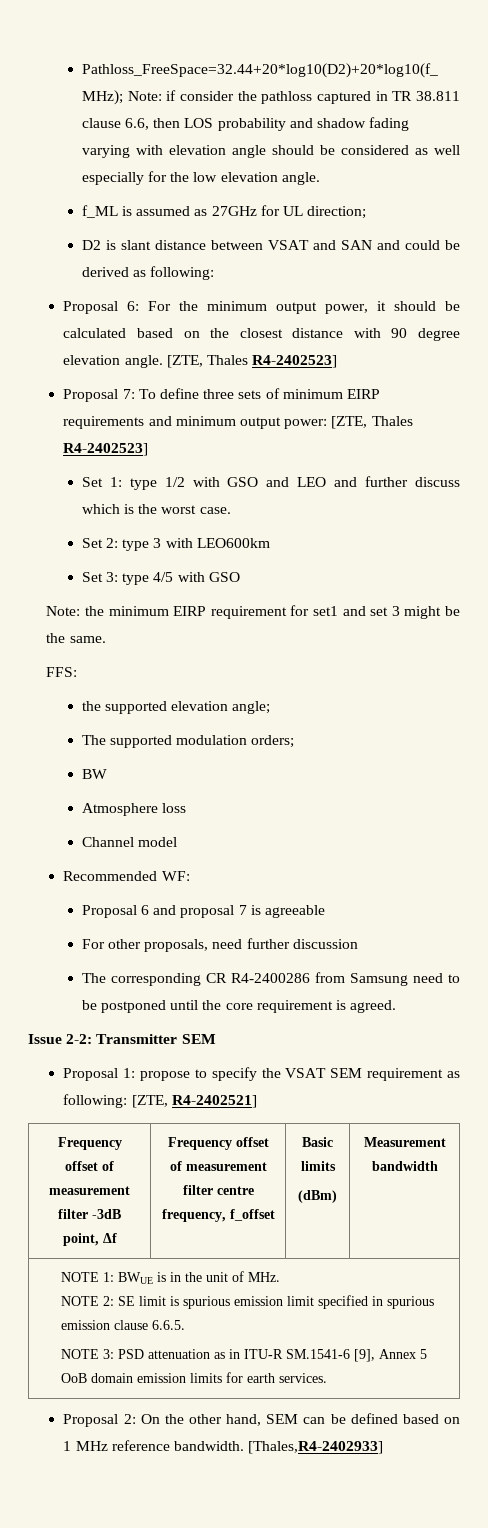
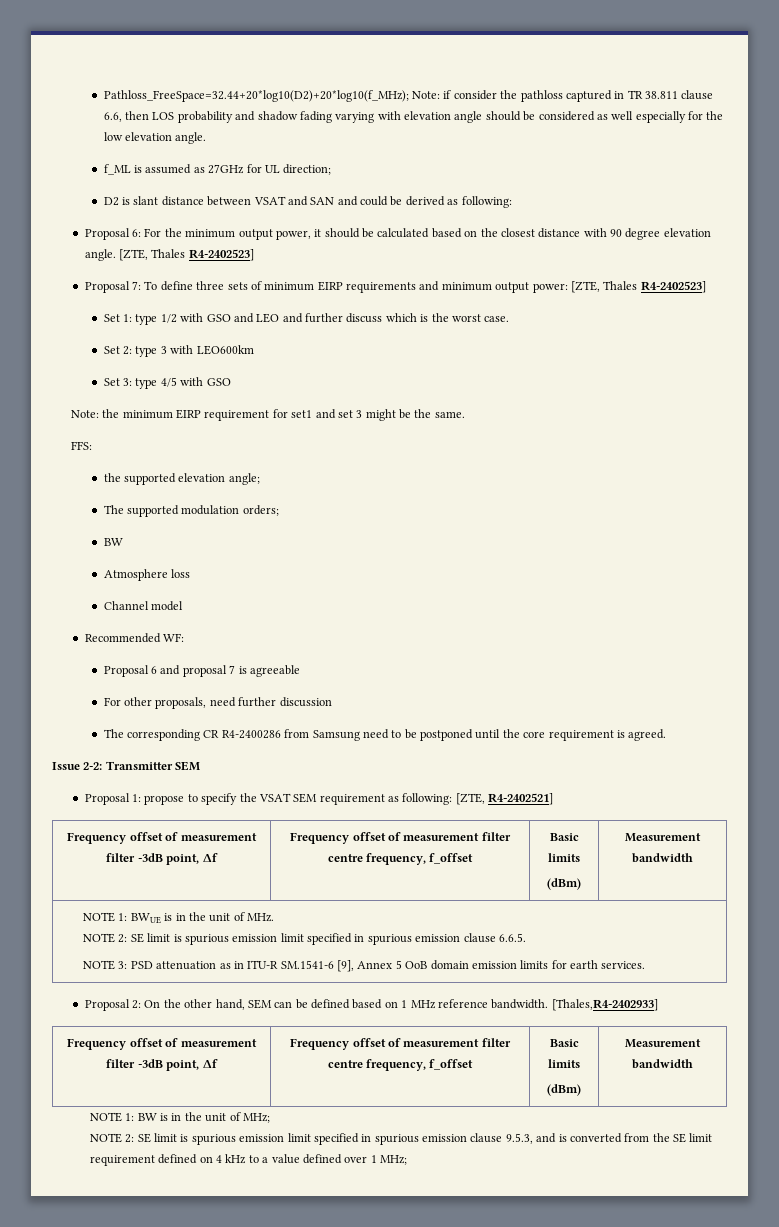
(384, 1447) none -> [67,1038,257,1050] [106,1059,218,1071] [290,1038,511,1050] [327,1059,474,1071] [549,1039,579,1047] [548,1059,580,1068] [547,1084,581,1096] [625,1039,701,1048] [632,1059,693,1069] [89,1112,270,1123] [89,1133,713,1145] [89,1154,408,1166] // Frequency offset of measurement filter -3dB point, Δf | Frequency offset of measurement filter centre frequency, f_offset | Basic limits // (dBm) | Measurement bandwidth // NOTE 1: BW is in the unit of MHz; // NOTE 2: SE limit is spurious emission limit specified in spurious emission clause 9.5.3, and is converted from the SE limit requirement defined on 4 kHz to a value defined over 1 MHz;

